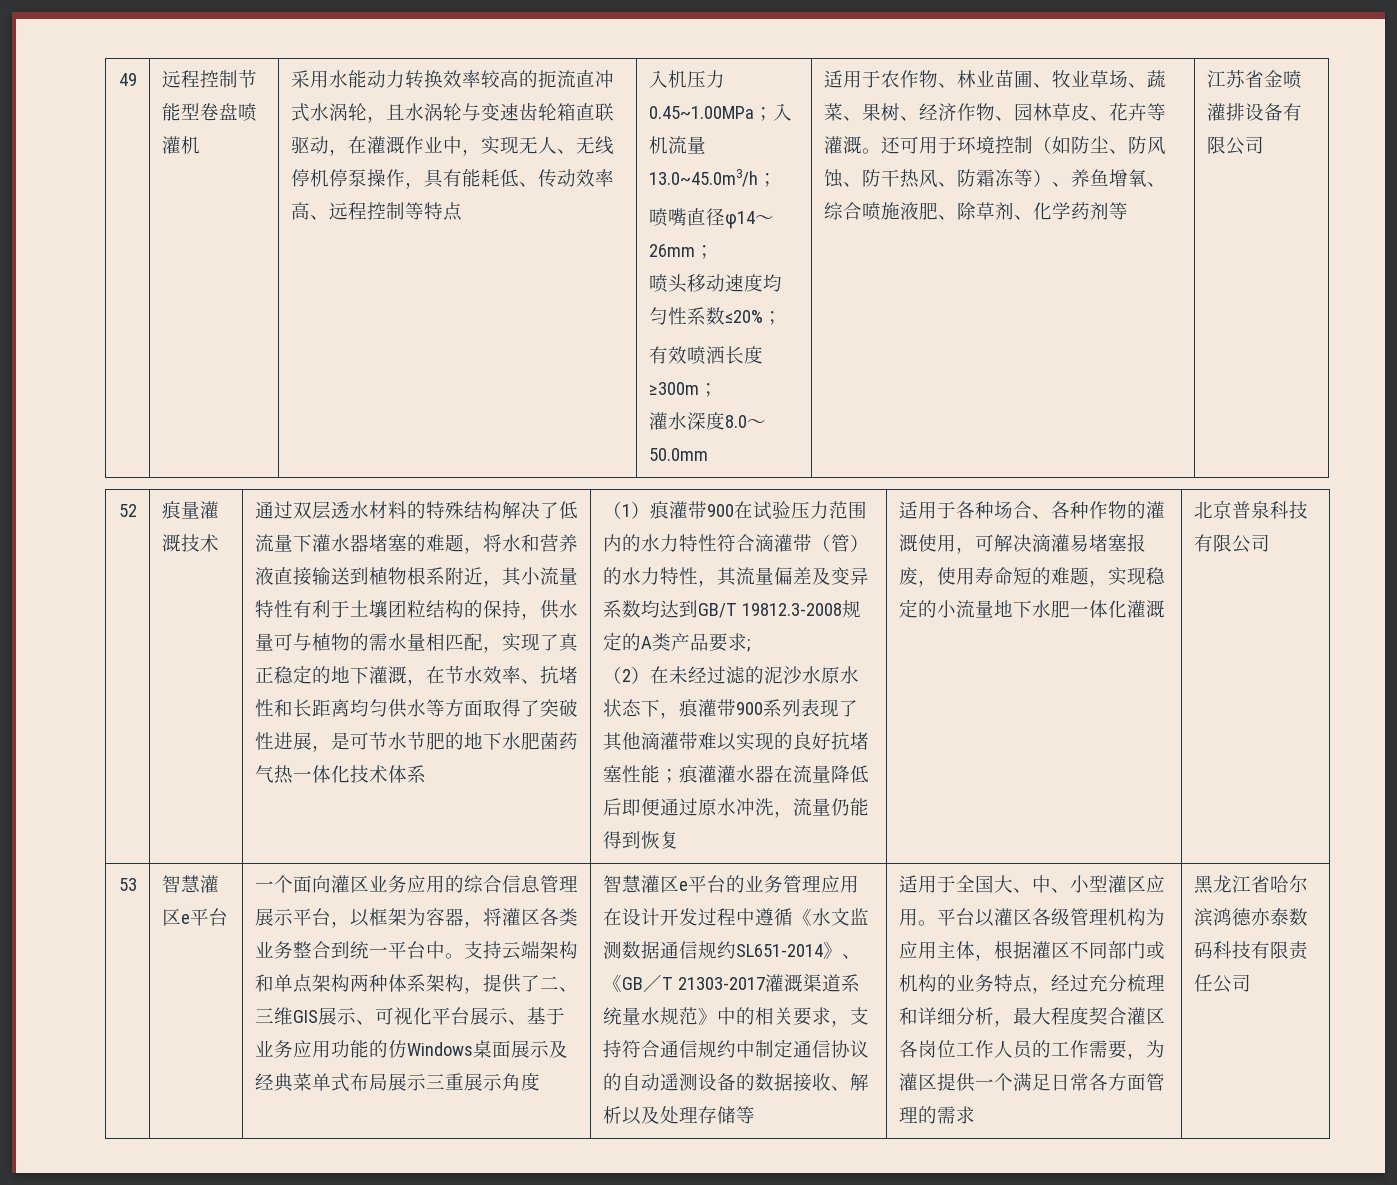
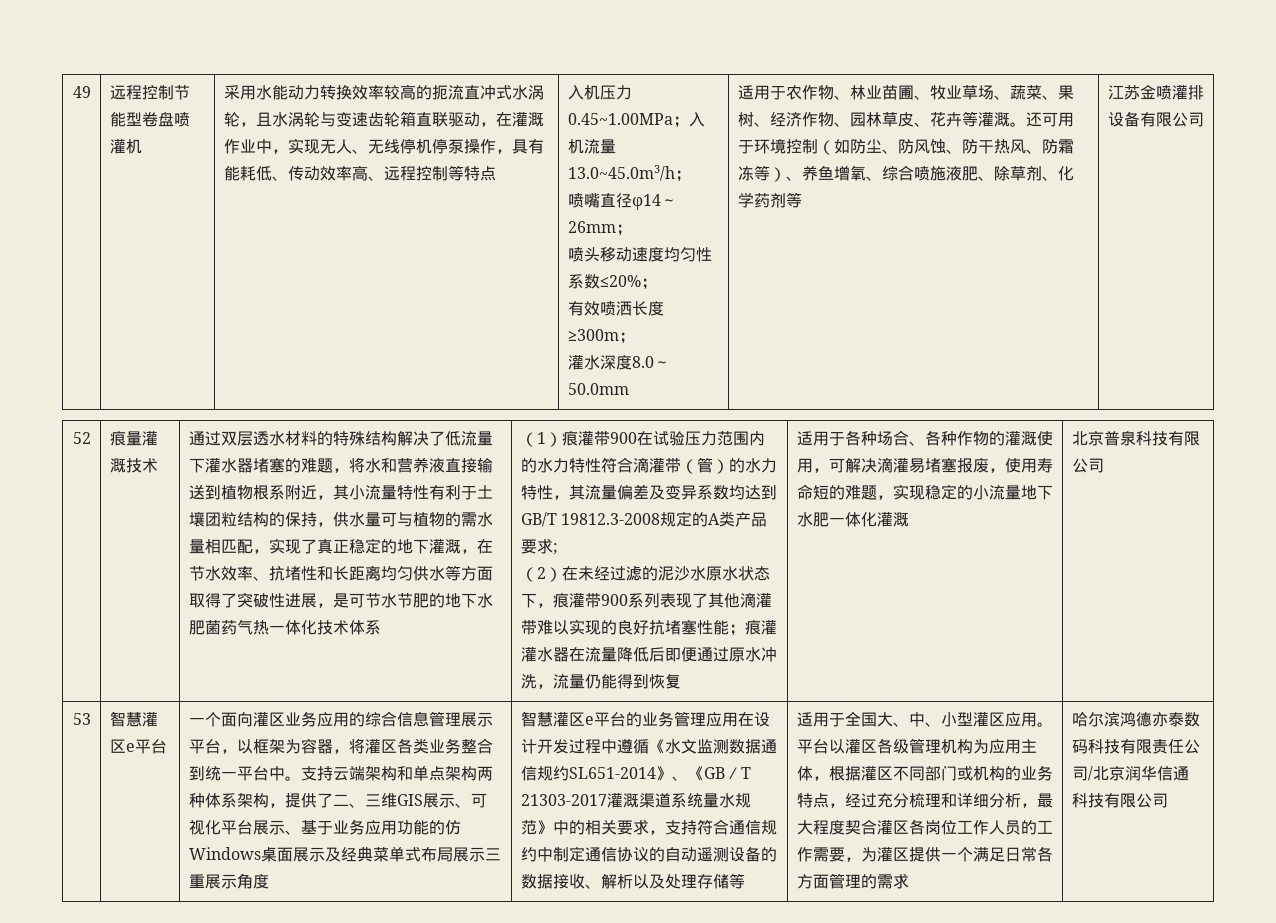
[1244,70,1264,88] 省 -> (1140, 92) none
[1193,875,1270,894] 黑龙江省 -> (909, 881) none
(1251, 983) none -> [1087,766,1189,781] [1071,793,1168,808] /北京润华信通科技有限公司

